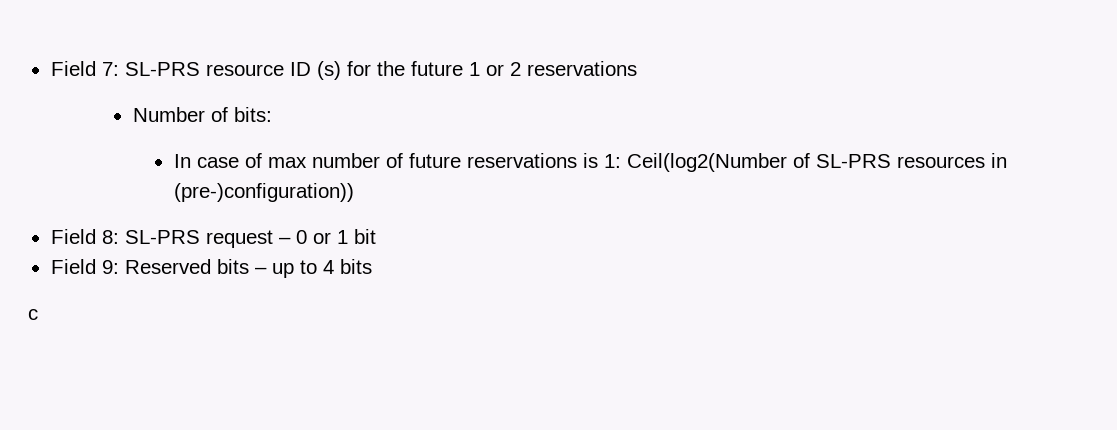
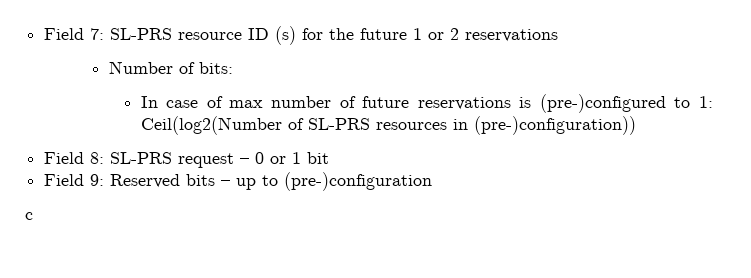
(598, 160) none -> [539,94,691,113] (pre-)configured to
[322,259,372,274] 4 bits -> [284,172,433,191] (pre-)configuration

